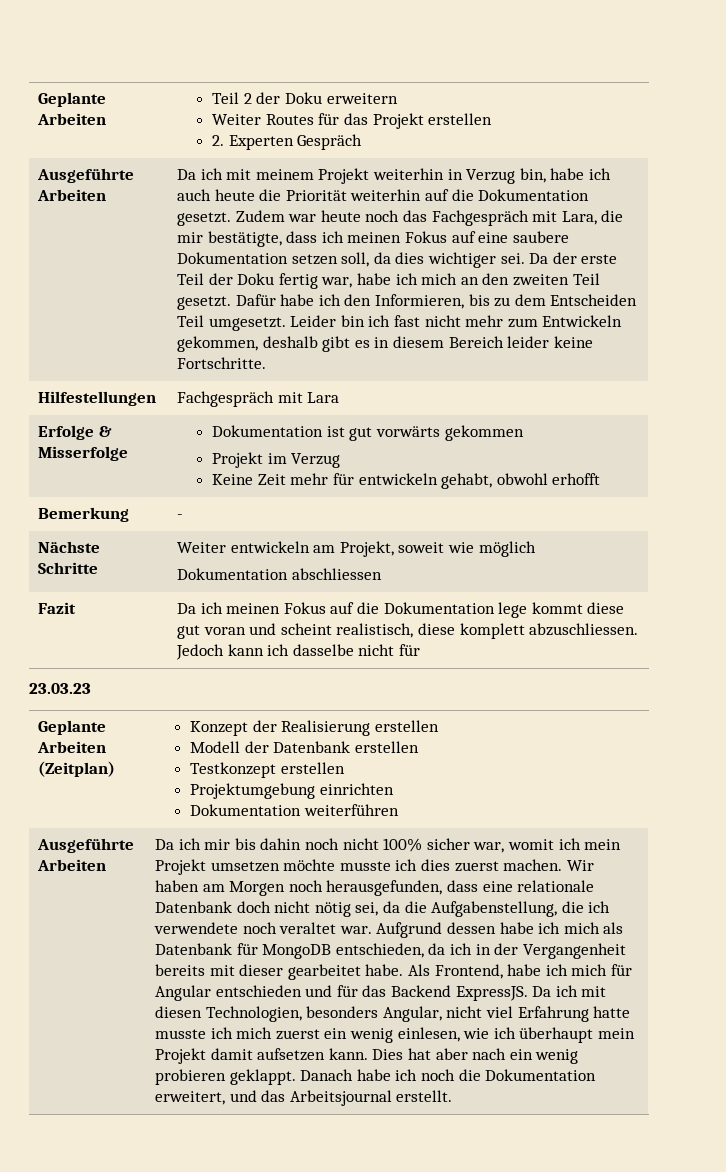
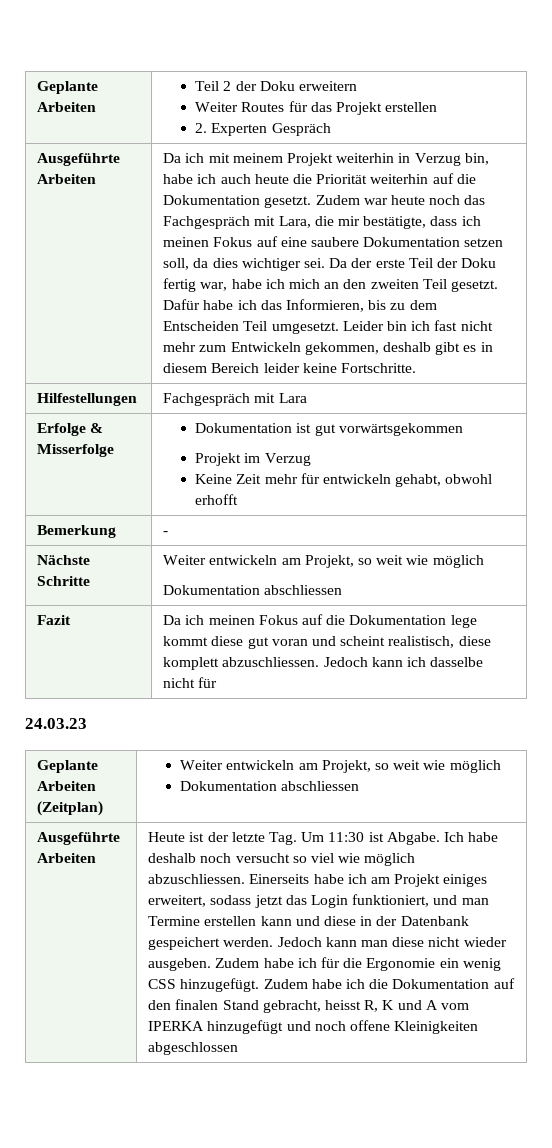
[344,294,372,306] den -> [260,300,282,310] das
[375,425,524,441] vorwärts gekommen -> [338,423,463,436] vorwärtsgekommen
[398,542,445,553] soweit -> [357,555,404,565] so weit
[29,683,91,694] 23.03.23 -> [25,718,87,729] 24.03.23
[190,720,439,736] [190,741,419,753] [190,762,345,778] [190,783,394,799] [190,804,399,816] [37,838,135,853] [37,859,107,871] [155,838,622,853] [155,859,594,875] [155,880,595,896] [155,901,611,917] [154,922,624,938] [155,943,626,959] [155,964,632,980] [155,985,607,1001] [155,1006,631,1022] [155,1027,635,1043] [155,1048,579,1064] [155,1069,597,1085] [155,1090,453,1106] Konzept der Realisierung erstellen // Modell der Datenbank erstellen // Testkonzept erstellen // Projektumgebung einrichten // Dokumentation weiterführen // Ausgeführte Arbeiten | Da ich mir bis dahin noch nicht 100% sicher war, womit ich mein Projekt umsetzen möchte musste ich dies zuerst machen. Wir haben am Morgen noch herausgefunden, dass eine relationale Datenbank doch nicht nötig sei, da die Aufgabenstellung, die ich verwendete noch veraltet war. Aufgrund dessen habe ich mich als Datenbank für MongoDB entschieden, da ich in der Vergangenheit bereits mit dieser gearbeitet habe. Als Frontend, habe ich mich für Angular entschieden und für das Backend ExpressJS. Da ich mit diesen Technologien, besonders Angular, nicht viel Erfahrung hatte musste ich mich zuerst ein wenig einlesen, wie ich überhaupt mein Projekt damit aufsetzen kann. Dies hat aber nach ein wenig probieren geklappt. Danach habe ich noch die Dokumentation erweitert, und das Arbeitsjournal erstellt. -> [180,760,501,773] [180,781,360,791] [37,832,121,845] [37,853,97,863] [148,832,499,845] [148,853,416,866] [148,874,488,887] [148,894,489,908] [148,916,469,926] [148,937,507,950] [148,957,501,971] [148,978,515,992] [148,999,469,1013] [148,1020,479,1034] [148,1042,239,1055] Weiter entwickeln am Projekt, so weit wie möglich // Dokumentation abschliessen // Ausgeführte Arbeiten | Heute ist der letzte Tag. Um 11:30 ist Abgabe. Ich habe deshalb noch versucht so viel wie möglich abzuschliessen. Einerseits habe ich am Projekt einiges erweitert, sodass jetzt das Login funktioniert, und man Termine erstellen kann und diese in der Datenbank gespeichert werden. Jedoch kann man diese nicht wieder ausgeben. Zudem habe ich für die Ergonomie ein wenig CSS hinzugefügt. Zudem habe ich die Dokumentation auf den finalen Stand gebracht, heisst R, K und A vom IPERKA hinzugefügt und noch offene Kleinigkeiten abgeschlossen

